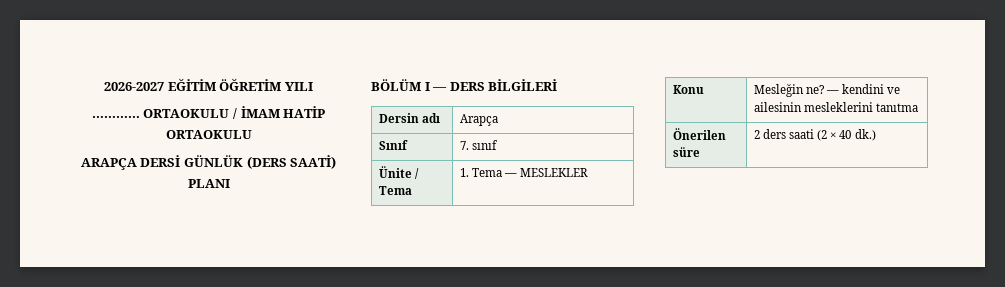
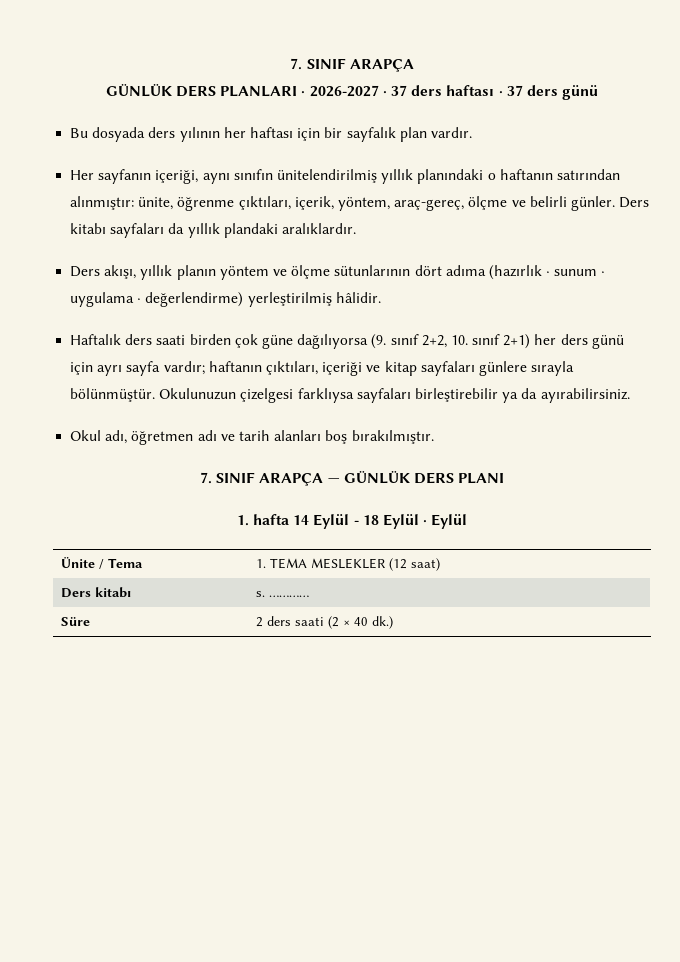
[104,78,313,91] [91,106,326,119] [165,130,252,139] [80,155,337,170] [187,179,230,188] [371,79,558,91] [378,113,441,123] [459,114,498,126] [378,140,408,150] [459,140,499,150] 2026-2027 EĞİTİM ÖĞRETİM YILI // ………… ORTAOKULU / İMAM HATİP ORTAOKULU // ARAPÇA DERSİ GÜNLÜK (DERS SAATİ) PLANI // BÖLÜM I — DERS BİLGİLERİ // Dersin adı | Arapça // Sınıf | 7. sınıf -> [290,58,414,72] [105,84,599,100] [70,127,472,142] [70,169,620,184] [70,196,650,211] [70,223,356,238] [70,265,606,280] [70,292,381,307] [70,334,624,349] [70,361,575,376] [70,388,630,403] [70,430,434,445] [199,471,505,486] [236,514,468,529] 7. SINIF ARAPÇA // GÜNLÜK DERS PLANLARI · 2026-2027 · 37 ders haftası · 37 ders günü // Bu dosyada ders yılının her haftası için bir sayfalık plan vardır. // Her sayfanın içeriği, aynı sınıfın ünitelendirilmiş yıllık planındaki o haftanın satırından alınmıştır: ünite, öğrenme çıktıları, içerik, yöntem, araç-gereç, ölçme ve belirli günler. Ders kitabı sayfaları da yıllık plandaki aralıklardır. // Ders akışı, yıllık planın yöntem ve ölçme sütunlarının dört adıma (hazırlık · sunum · uygulama · değerlendirme) yerleştirilmiş hâlidir. // Haftalık ders saati birden çok güne dağılıyorsa (9. sınıf 2+2, 10. sınıf 2+1) her ders günü için ayrı sayfa vardır; haftanın çıktıları, içeriği ve kitap sayfaları günlere sırayla bölünmüştür. Okulunuzun çizelgesi farklıysa sayfaları birleştirebilir ya da ayırabilirsiniz. // Okul adı, öğretmen adı ve tarih alanları boş bırakılmıştır. // 7. SINIF ARAPÇA — GÜNLÜK DERS PLANI // 1. hafta 14 Eylül - 18 Eylül · Eylül
[472,168,518,177] Tema — -> [270,558,308,569] TEMA
[672,85,704,94] [753,83,901,97] [753,102,919,112] [672,128,726,140] [672,147,700,157] // Konu | Mesleğin ne? — kendini ve ailesinin mesleklerini tanıtma // Önerilen süre -> [389,558,441,571] [61,587,132,598] [256,591,310,597] [61,617,91,626] (12 saat) // Ders kitabı | s. ………… // Süre

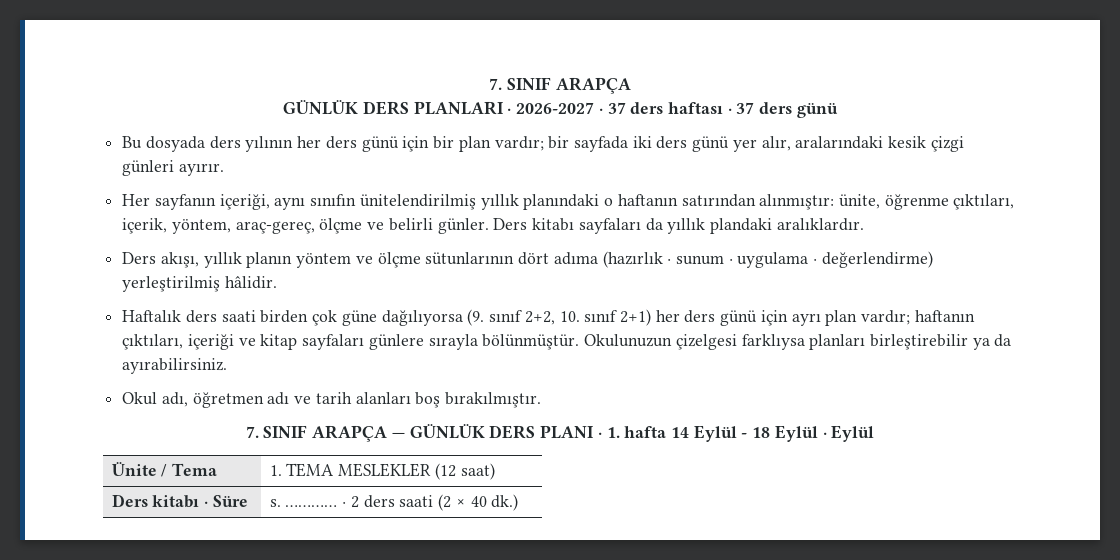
[249,127,472,142] haftası için bir sayfalık plan vardır. -> [325,136,964,152] [122,160,224,176] ders günü için bir plan vardır; bir sayfada iki ders günü yer alır, aralarındaki kesik çizgi günleri ayırır.
[126,361,161,376] sayfa -> [825,310,858,326] plan
[356,388,411,403] sayfaları -> [809,334,866,350] planları
(505, 478) // -> [597,432,602,438] ·
(132, 592) none -> [204,495,248,507] · Süre
[61,617,91,626] // Süre | -> [342,502,347,507] ·

